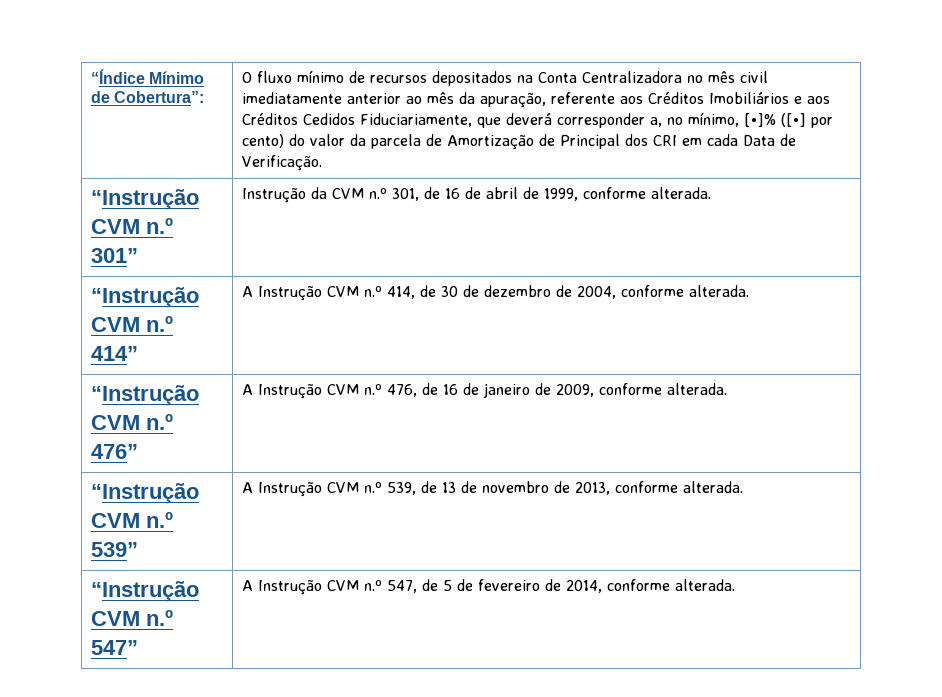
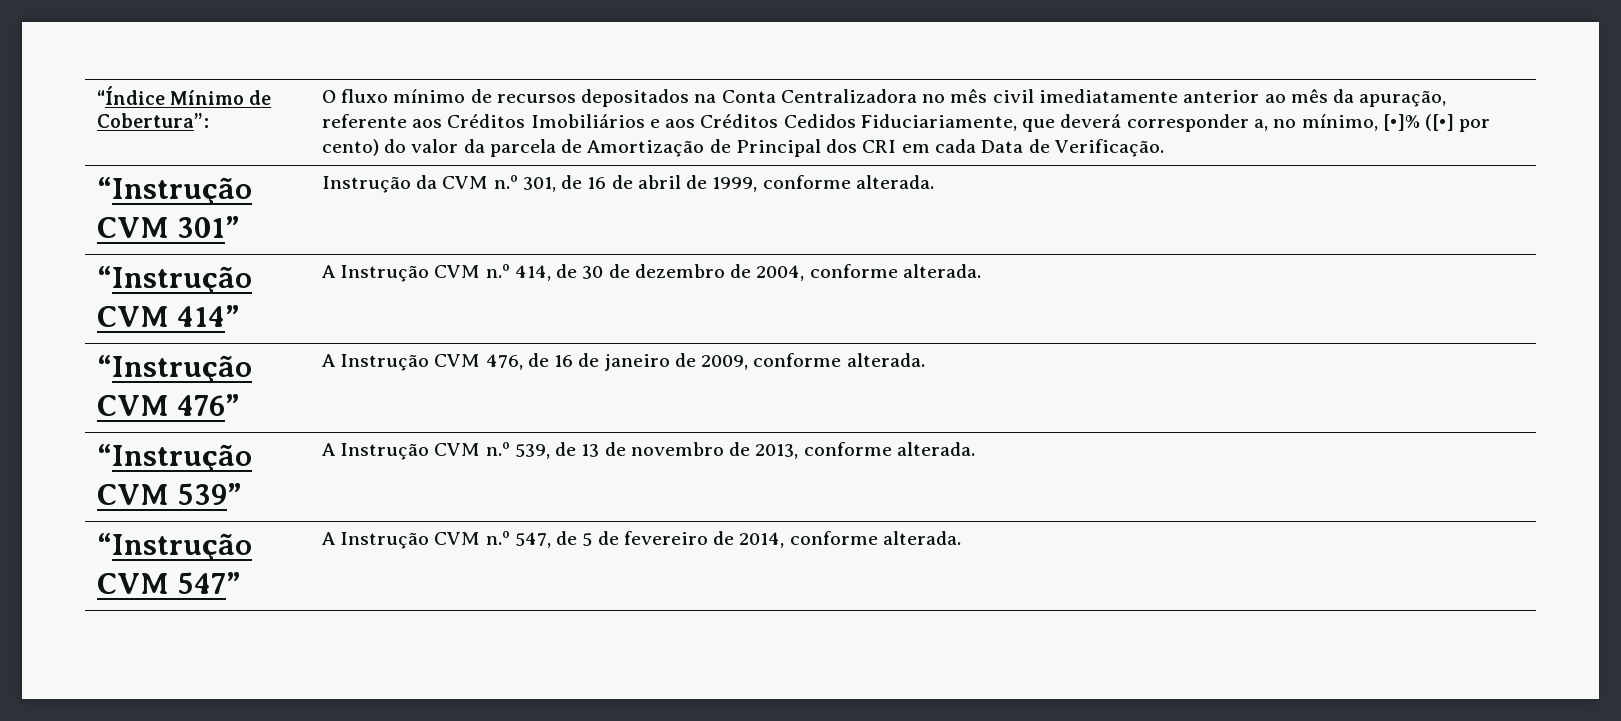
[145,218,173,234] n.º -> (169, 227) none
[145,316,173,332] n.º -> (169, 316) none
[145,414,173,430] n.º -> (169, 405) none
[363,384,382,395] n.º -> (481, 360) none
[145,512,173,528] n.º -> (169, 494) none
[145,610,173,626] n.º -> (169, 583) none

